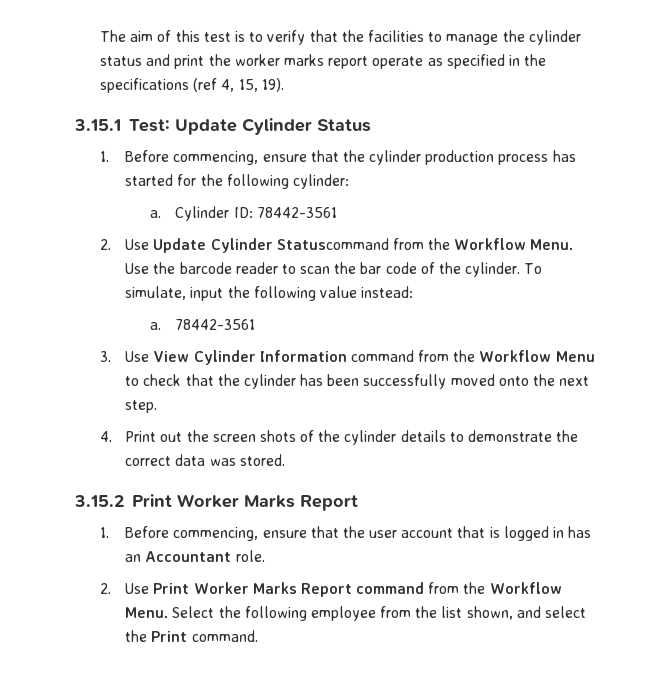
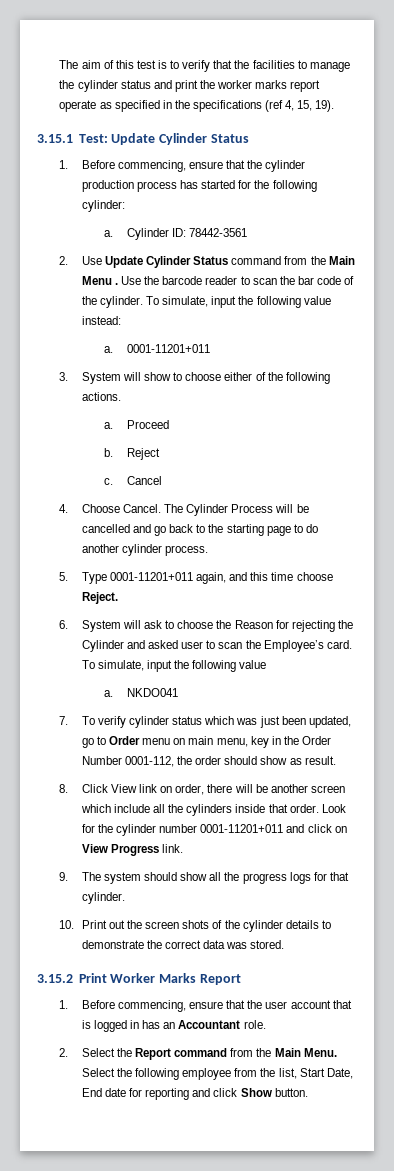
[276,238,574,250] Statuscommand from the Workflow Menu. -> [193,256,355,265] [81,276,118,285] Status command from the Main Menu .
[175,319,256,330] 78442-3561 -> [126,344,210,353] 0001-11201+011
[125,350,595,365] [125,374,590,389] [125,400,158,413] [100,431,113,442] Use View Cylinder Information command from the Workflow Menu to check that the cylinder has been successfully moved onto the next step. // 4. -> [81,372,330,384] [81,392,121,401] [104,420,169,429] [104,448,160,460] [104,476,162,485] [59,504,309,516] [81,524,318,536] [81,544,209,556] [59,572,333,584] [81,592,118,604] [59,620,353,632] [81,640,352,652] [81,660,267,672] [104,688,178,697] [59,716,351,728] [81,736,331,748] [81,756,336,767] [59,784,345,795] [80,804,346,816] [81,824,347,836] [81,844,184,856] [59,872,349,884] [81,892,125,904] [59,920,75,929] System will show to choose either of the following actions. // a. Proceed // b. Reject // c. Cancel // 4. Choose Cancel. The Cylinder Process will be cancelled and go back to the starting page to do another cylinder process. // 5. Type 0001-11201+011 again, and this time choose Reject. // 6. System will ask to choose the Reason for rejecting the Cylinder and asked user to scan the Employee’s card. To simulate, input the following value // a. NKDO041 // 7. To verify cylinder status which was just been updated, go to Order menu on main menu, key in the Order Number 0001-112, the order should show as result. // 8. Click View link on order, there will be another screen which include all the cylinders inside that order. Look for the cylinder number 0001-11201+011 and click on View Progress link. // 9. The system should show all the progress logs for that cylinder. // 10.
[125,582,297,594] Use Print Worker Marks -> [81,1048,132,1057] Select the
[489,582,562,594] Workflow -> [274,1048,301,1057] Main
[441,606,587,620] [125,630,258,642] list shown, and select the Print command. -> [278,1068,353,1079] [81,1088,308,1100] list, Start Date, End date for reporting and click Show button.

